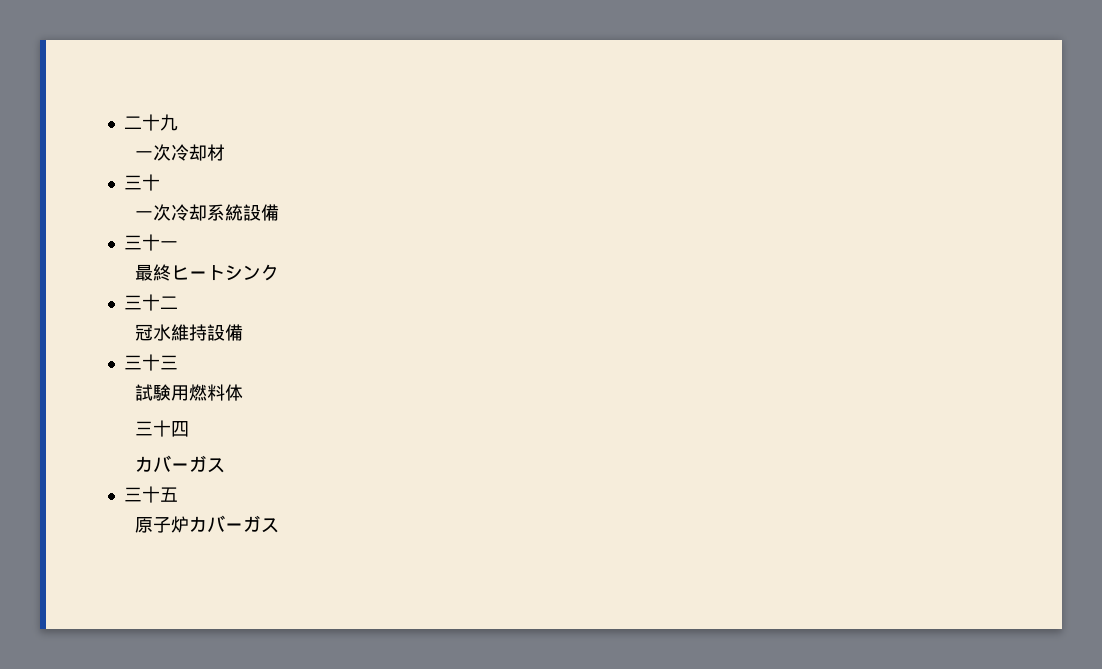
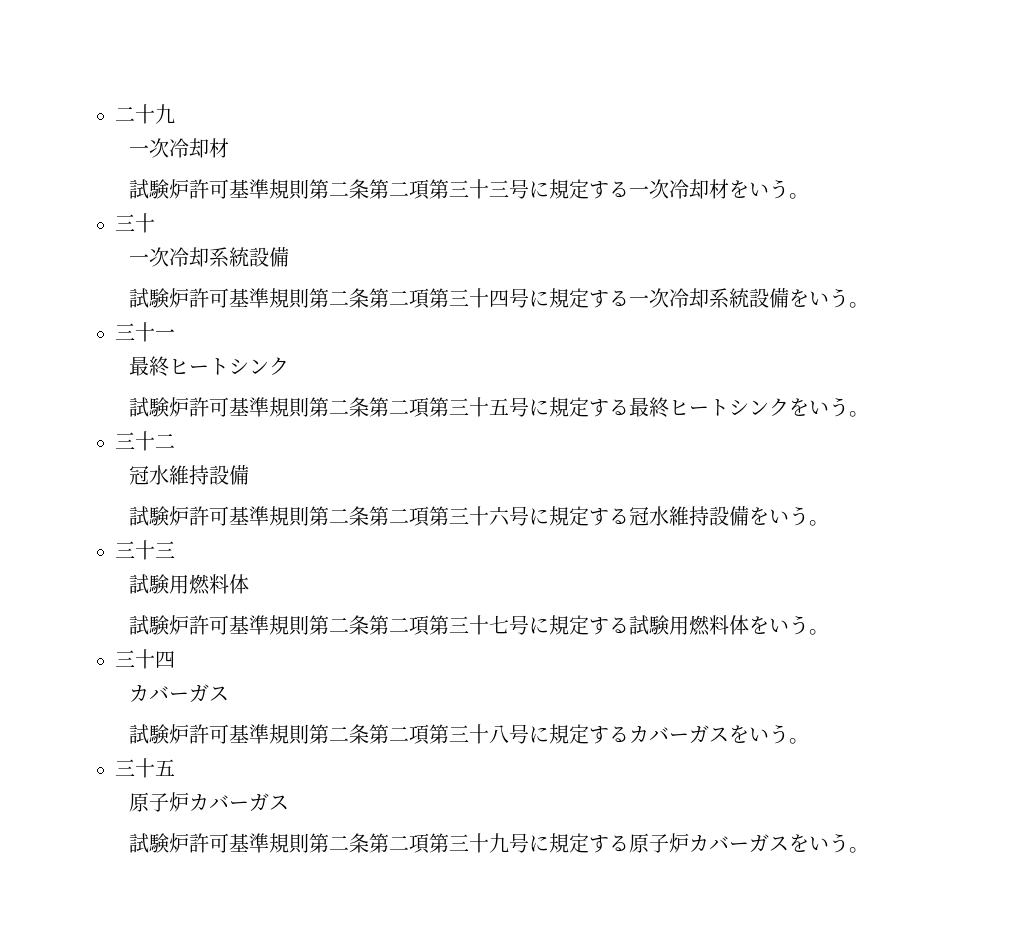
(225, 152) none -> [128,179,809,200] // 試験炉許可基準規則第二条第二項第三十三号に規定する一次冷却材をいう。
(279, 212) none -> [128,288,869,309] // 試験炉許可基準規則第二条第二項第三十四号に規定する一次冷却系統設備をいう。
(279, 272) none -> [128,397,869,418] // 試験炉許可基準規則第二条第二項第三十五号に規定する最終ヒートシンクをいう。
(243, 332) none -> [128,506,829,527] // 試験炉許可基準規則第二条第二項第三十六号に規定する冠水維持設備をいう。
[134,420,189,437] [134,455,225,473] 三十四 // カバーガス -> [128,615,829,636] [114,649,175,669] [128,684,229,702] [128,724,809,745] 試験炉許可基準規則第二条第二項第三十七号に規定する試験用燃料体をいう。 // 三十四 // カバーガス // 試験炉許可基準規則第二条第二項第三十八号に規定するカバーガスをいう。
(279, 525) none -> [128,833,869,854] // 試験炉許可基準規則第二条第二項第三十九号に規定する原子炉カバーガスをいう。

